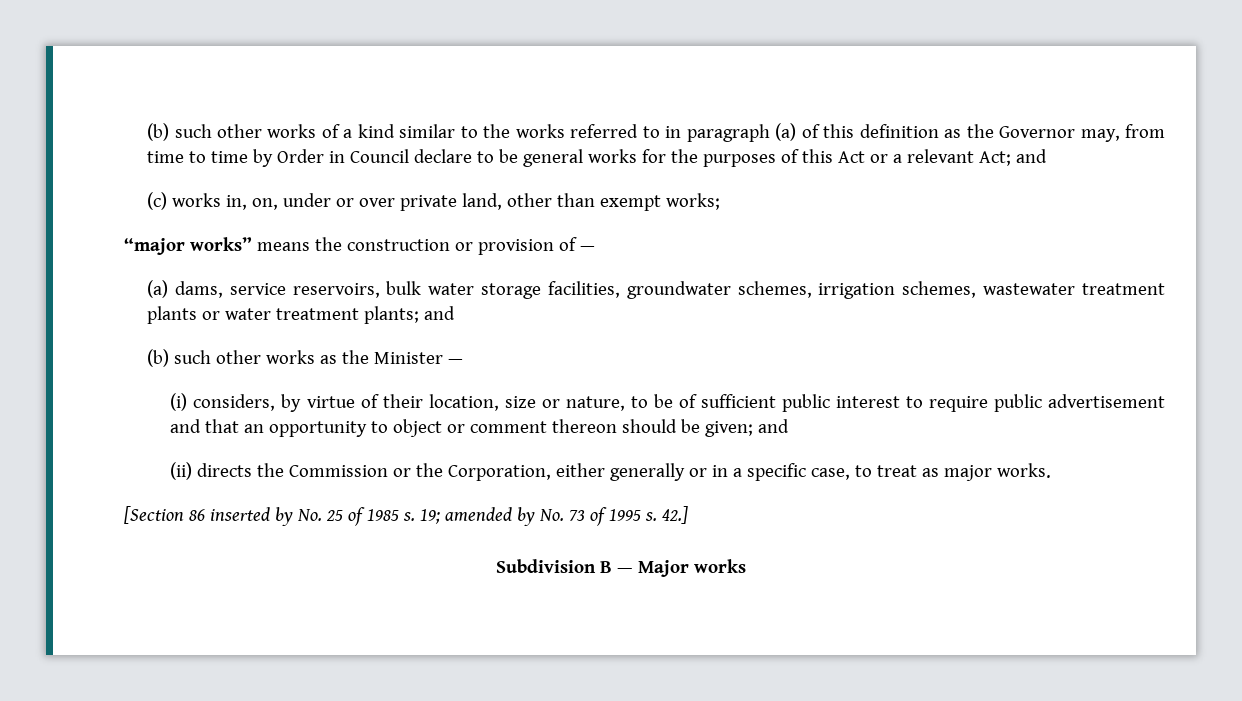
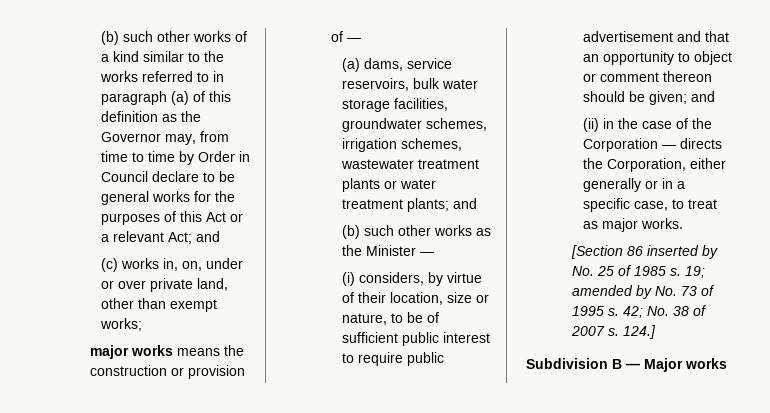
[123,237,252,255] “major works” -> [89,345,173,359] major works
[197,463,412,477] directs the Commission or -> [602,118,712,129] [582,138,722,152] in the case of the Corporation — directs
[661,506,688,524] 42.] -> [622,305,707,318] [570,325,656,339] 42; No. 38 of 2007 s. 124.]

